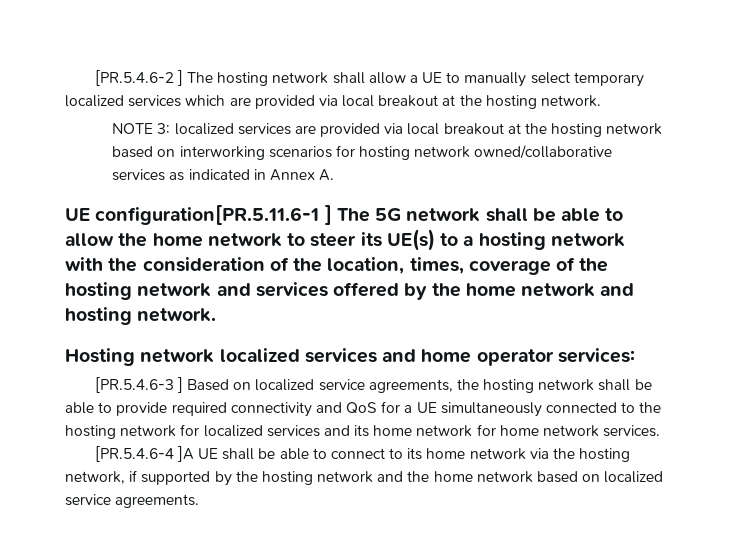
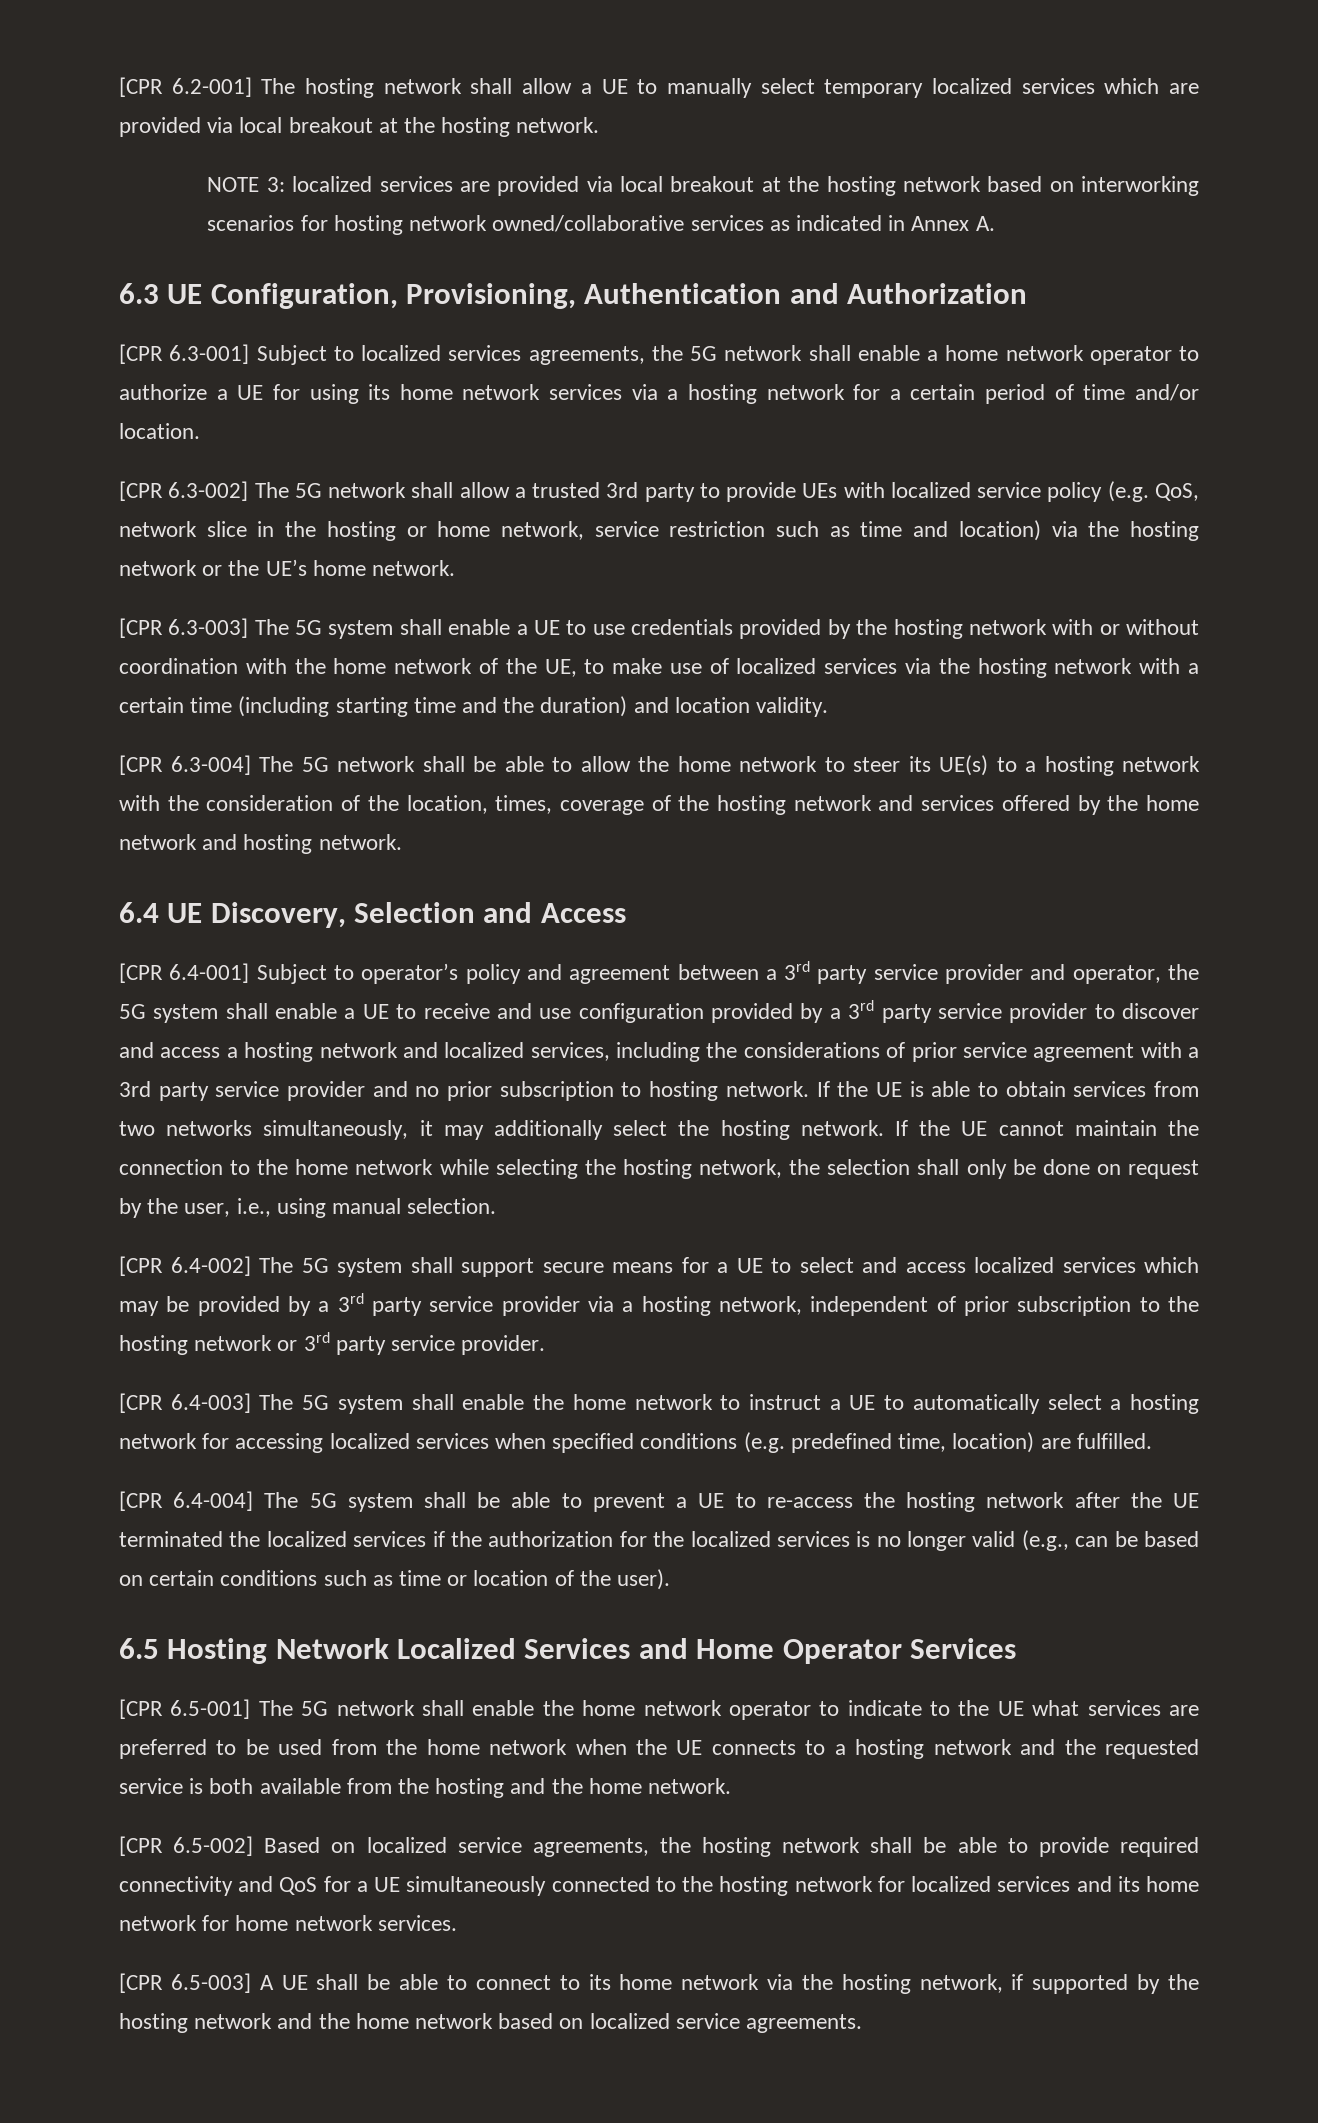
[94,70,183,86] [PR.5.4.6-2 ] -> [119,77,252,97] [CPR 6.2-001]
[65,204,332,225] UE configuration[PR.5.11.6-1 ] -> [119,283,1028,309] [119,344,1199,365] [119,384,1200,404] [119,423,200,439] [119,481,1200,502] [119,520,1200,541] [119,559,456,576] [119,618,1199,639] [119,658,1199,678] [119,696,829,717] [119,755,251,775] 6.3 UE Configuration, Provisioning, Authentication and Authorization // [CPR 6.3-001] Subject to localized services agreements, the 5G network shall enable a home network operator to authorize a UE for using its home network services via a hosting network for a certain period of time and/or location. // [CPR 6.3-002] The 5G network shall allow a trusted 3rd party to provide UEs with localized service policy (e.g. QoS, network slice in the hosting or home network, service restriction such as time and location) via the hosting network or the UE’s home network. // [CPR 6.3-003] The 5G system shall enable a UE to use credentials provided by the hosting network with or without coordination with the home network of the UE, to make use of localized services via the hosting network with a certain time (including starting time and the duration) and location validity. // [CPR 6.3-004]
[65,348,635,366] [94,377,183,393] Hosting network localized services and home operator services: // [PR.5.4.6-3 ] -> [119,902,626,928] [119,961,1199,984] [119,1000,1199,1023] [119,1042,1199,1062] [119,1081,1200,1101] [119,1120,1200,1140] [119,1159,1199,1179] [119,1198,497,1218] [119,1256,1199,1277] [119,1293,1200,1316] [119,1332,546,1355] [119,1393,1199,1414] [119,1432,1152,1453] [119,1491,1199,1512] [119,1530,1200,1551] [119,1569,671,1590] [119,1638,1016,1664] [119,1699,1200,1720] [119,1739,1199,1759] [119,1778,732,1798] [119,1836,254,1856] 6.4 UE Discovery, Selection and Access // [CPR 6.4-001] Subject to operator’s policy and agreement between a 3rd party service provider and operator, the 5G system shall enable a UE to receive and use configuration provided by a 3rd party service provider to discover and access a hosting network and localized services, including the considerations of prior service agreement with a 3rd party service provider and no prior subscription to hosting network. If the UE is able to obtain services from two networks simultaneously, it may additionally select the hosting network. If the UE cannot maintain the connection to the home network while selecting the hosting network, the selection shall only be done on request by the user, i.e., using manual selection. // [CPR 6.4-002] The 5G system shall support secure means for a UE to select and access localized services which may be provided by a 3rd party service provider via a hosting network, independent of prior subscription to the hosting network or 3rd party service provider. // [CPR 6.4-003] The 5G system shall enable the home network to instruct a UE to automatically select a hosting network for accessing localized services when specified conditions (e.g. predefined time, location) are fulfilled. // [CPR 6.4-004] The 5G system shall be able to prevent a UE to re-access the hosting network after the UE terminated the localized services if the authorization for the localized services is no longer valid (e.g., can be based on certain conditions such as time or location of the user). // 6.5 Hosting Network Localized Services and Home Operator Services // [CPR 6.5-001] The 5G network shall enable the home network operator to indicate to the UE what services are preferred to be used from the home network when the UE connects to a hosting network and the requested service is both available from the hosting and the home network. // [CPR 6.5-002]
[94,446,194,462] [PR.5.4.6-4 ]A -> [119,1973,274,1993] [CPR 6.5-003] A

